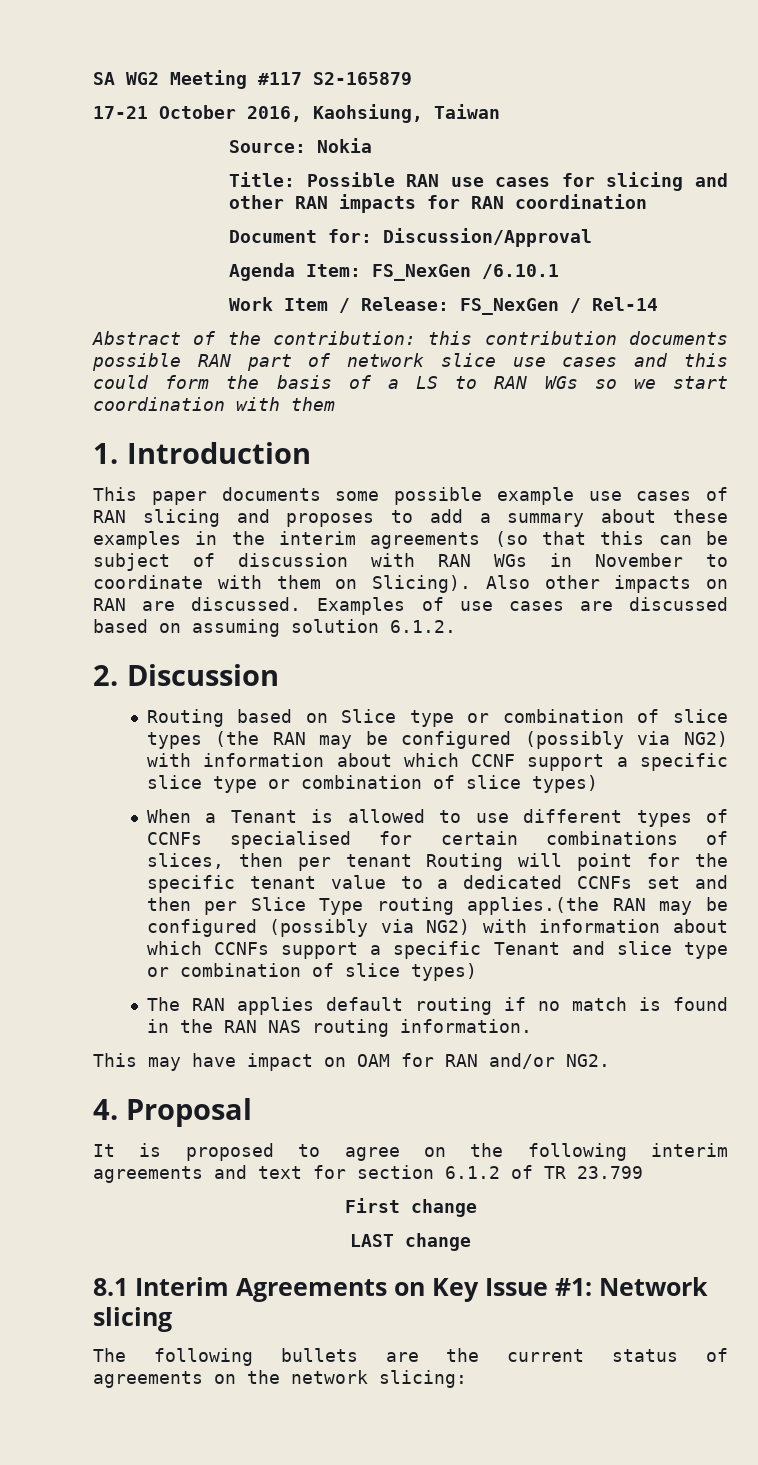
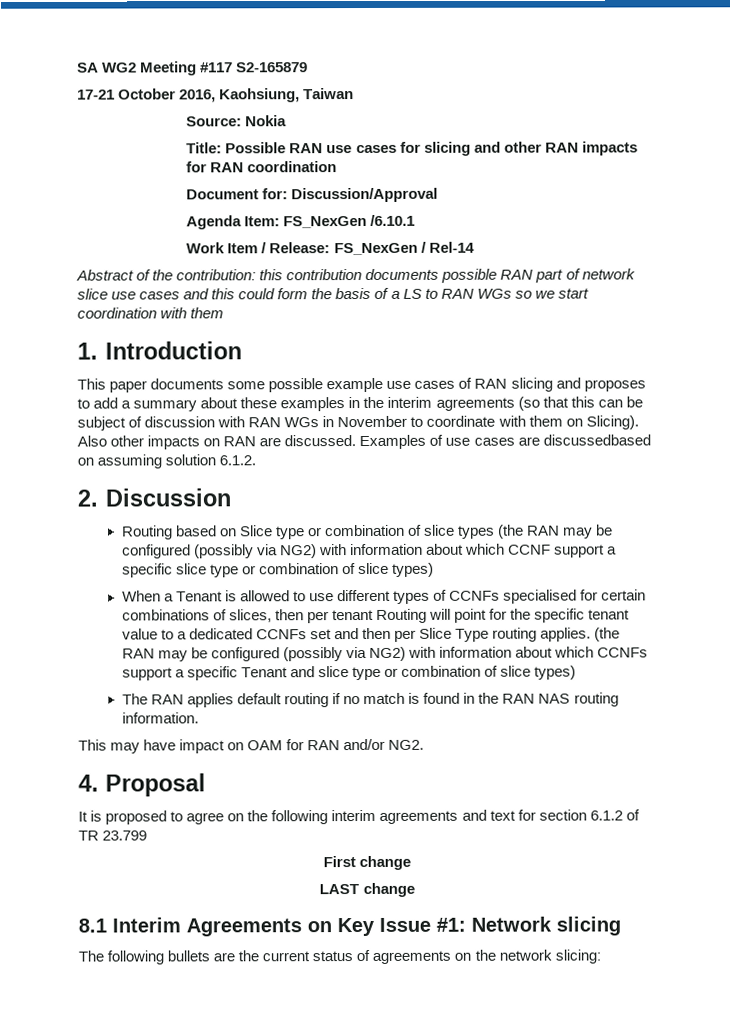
[629,597,728,611] [93,619,148,633] discussed based -> [542,434,651,446] discussedbased
[467,897,600,915] applies.(the -> [540,627,621,642] applies. (the

